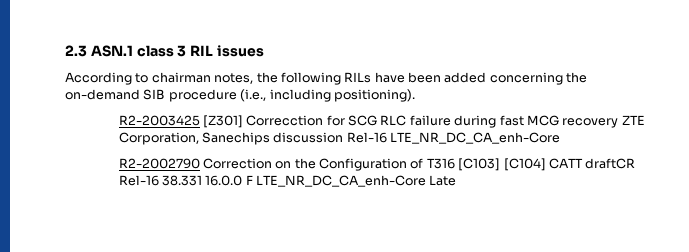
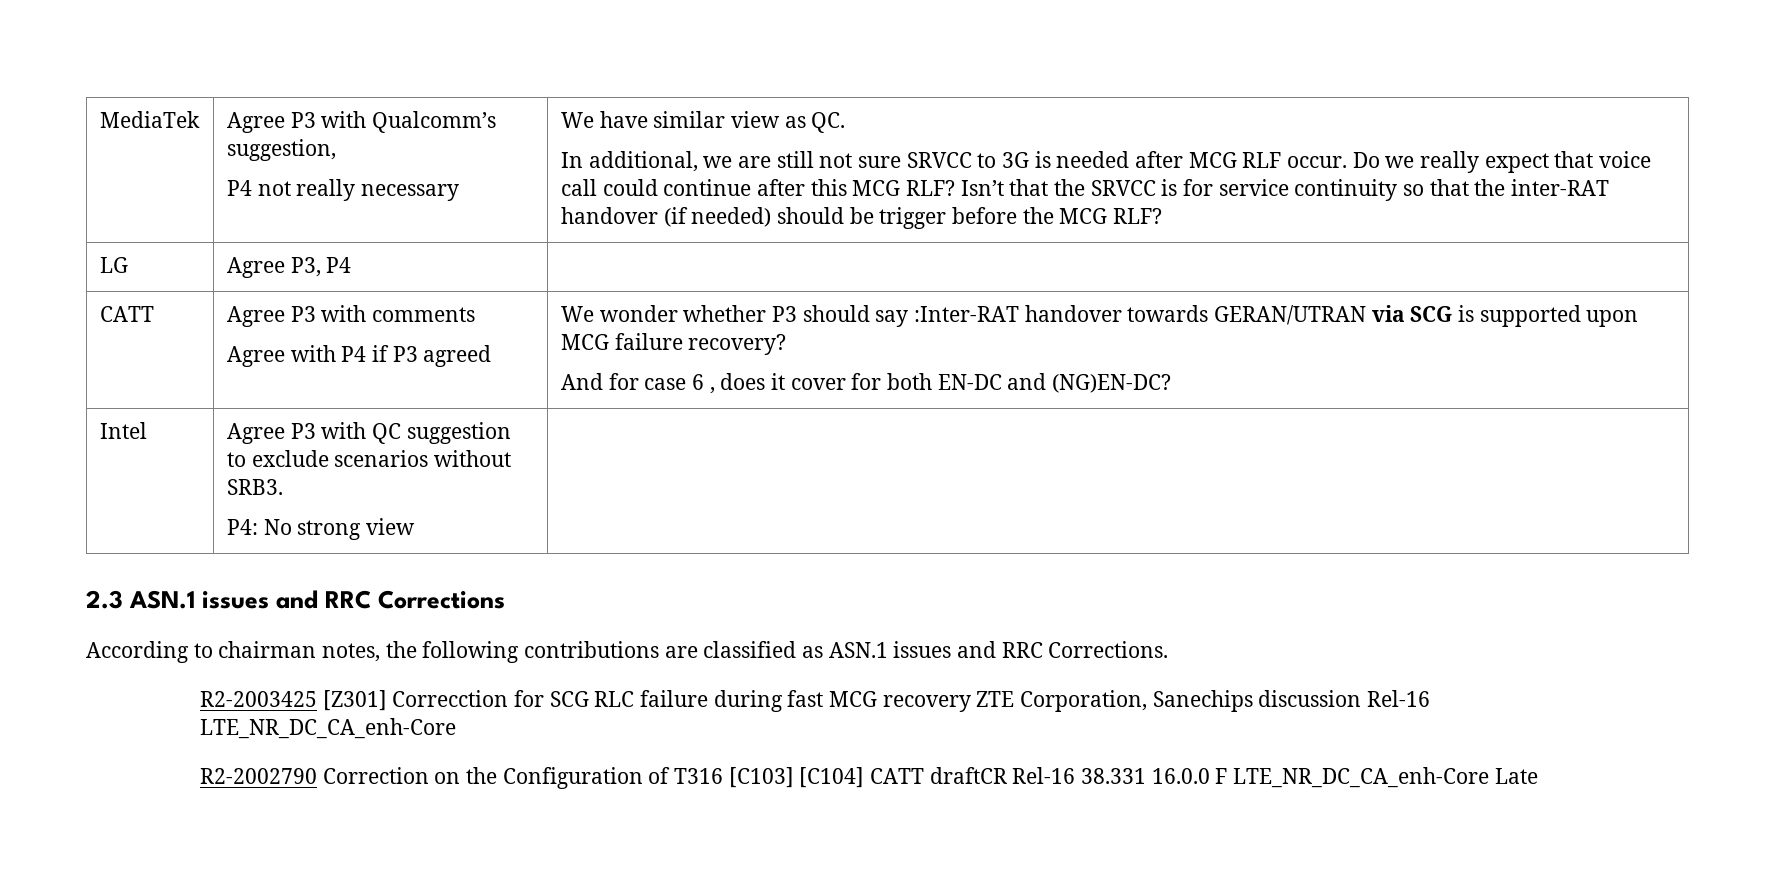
[65,45,264,57] 2.3 ASN.1 class 3 RIL issues -> [99,111,200,128] [226,111,496,133] [226,139,336,161] [226,179,459,201] [560,111,846,133] [560,151,1651,173] [560,179,1609,201] [560,207,1162,229] [99,257,128,273] [226,257,352,278] [99,306,154,322] [226,305,475,327] [226,345,492,367] [560,305,1639,327] [560,333,787,355] [560,373,1171,394] [99,422,147,439] [226,422,511,444] [226,450,511,467] [226,479,283,495] [226,518,415,540] [86,590,505,609] MediaTek | Agree P3 with Qualcomm’s suggestion, // P4 not really necessary | We have similar view as QC. // In additional, we are still not sure SRVCC to 3G is needed after MCG RLF occur. Do we really expect that voice call could continue after this MCG RLF? Isn’t that the SRVCC is for service continuity so that the inter-RAT handover (if needed) should be trigger before the MCG RLF? // LG | Agree P3, P4 | // CATT | Agree P3 with comments // Agree with P4 if P3 agreed | We wonder whether P3 should say :Inter-RAT handover towards GERAN/UTRAN via SCG is supported upon MCG failure recovery? // And for case 6 , does it cover for both EN-DC and (NG)EN-DC? // Intel | Agree P3 with QC suggestion to exclude scenarios without SRB3. // P4: No strong view | // 2.3 ASN.1 issues and RRC Corrections
[344,72,588,85] [65,89,415,102] RILs have been added concerning the on-demand SIB procedure (i.e., including positioning). -> [524,641,1169,658] contributions are classified as ASN.1 issues and RRC Corrections.

